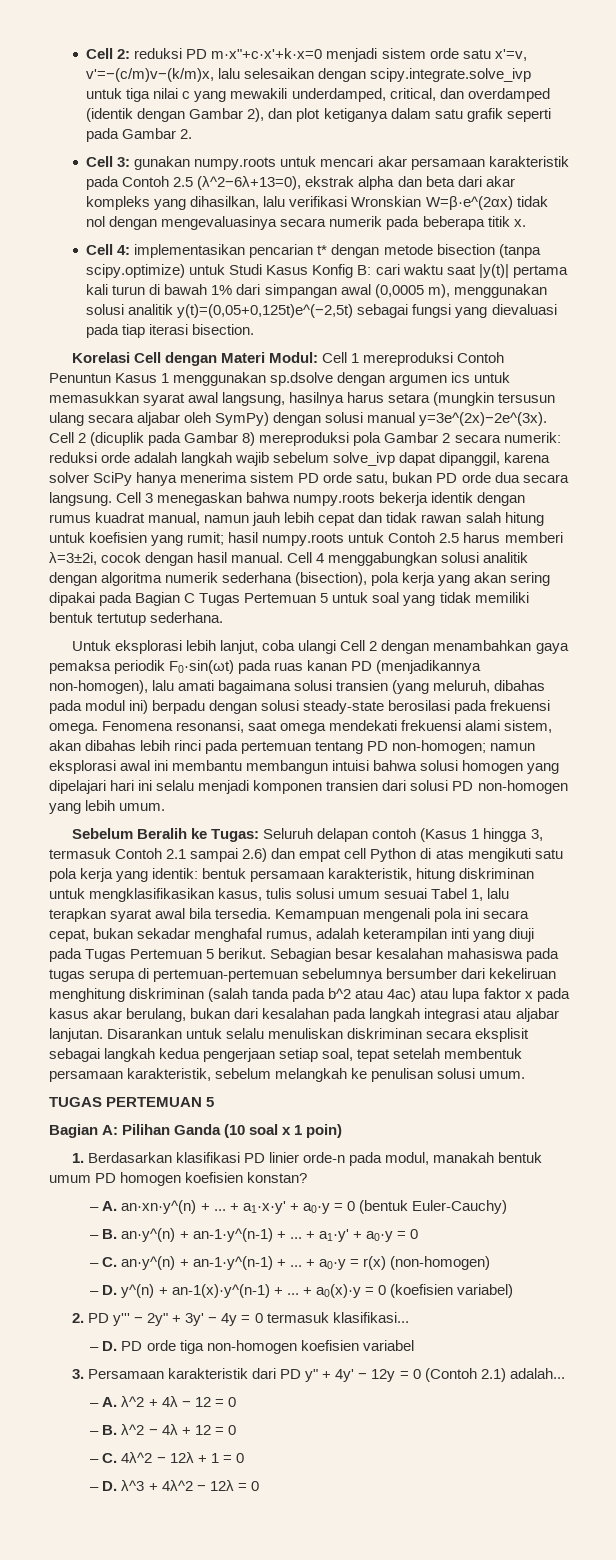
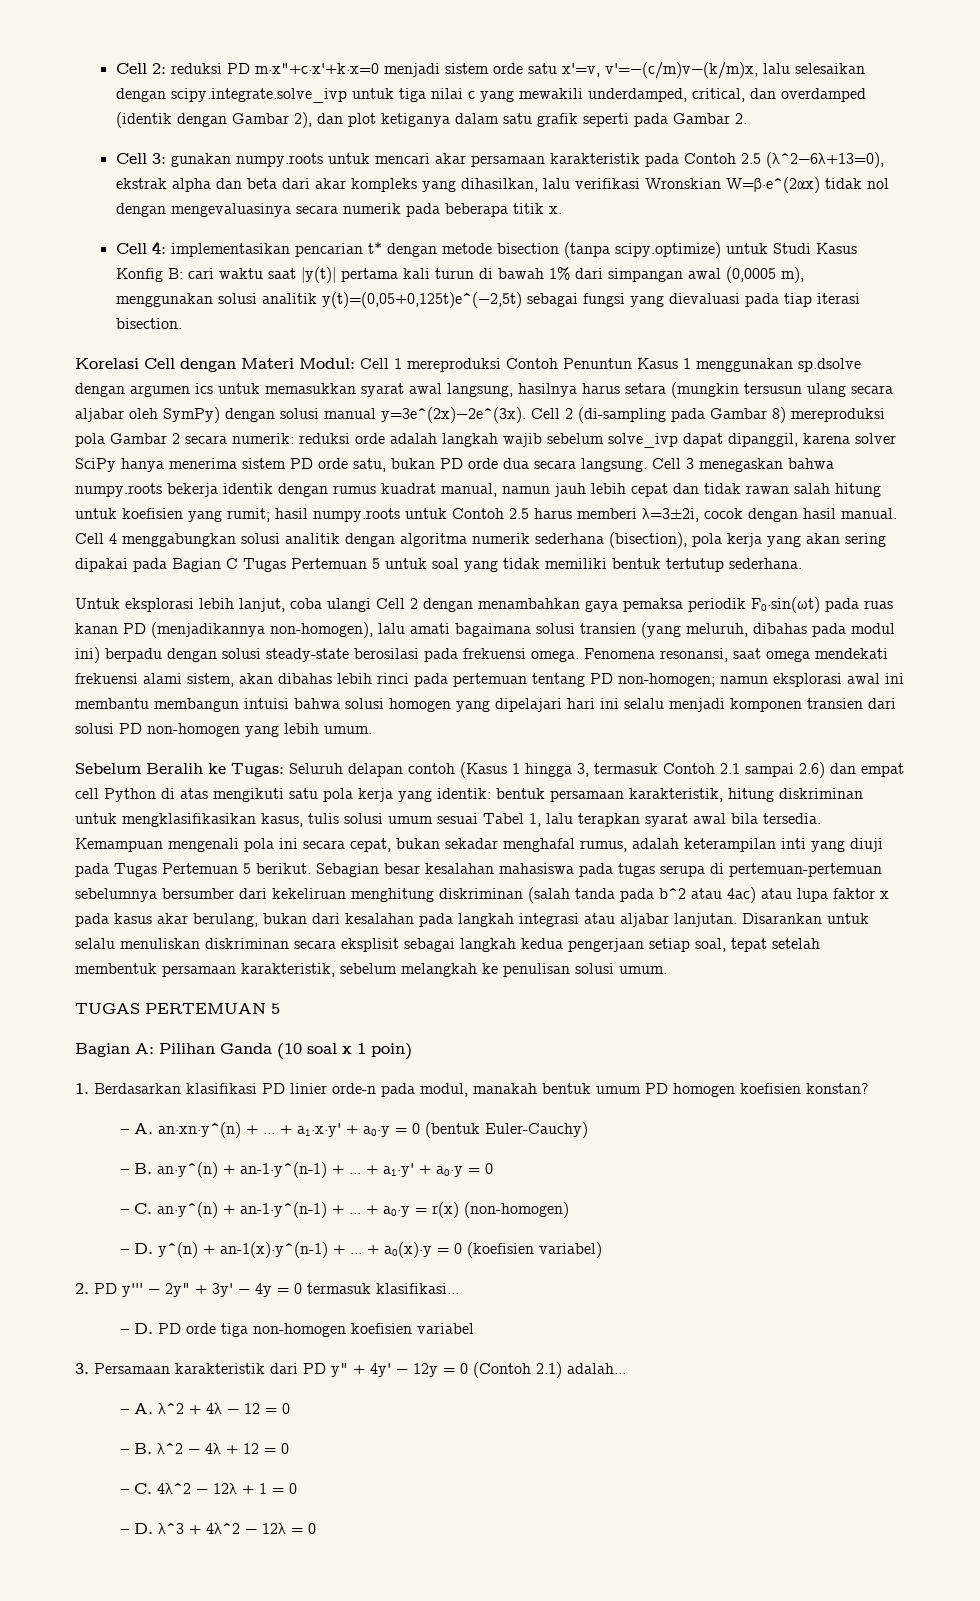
[90,432,145,446] (dicuplik -> [578,407,666,423] (di-sampling

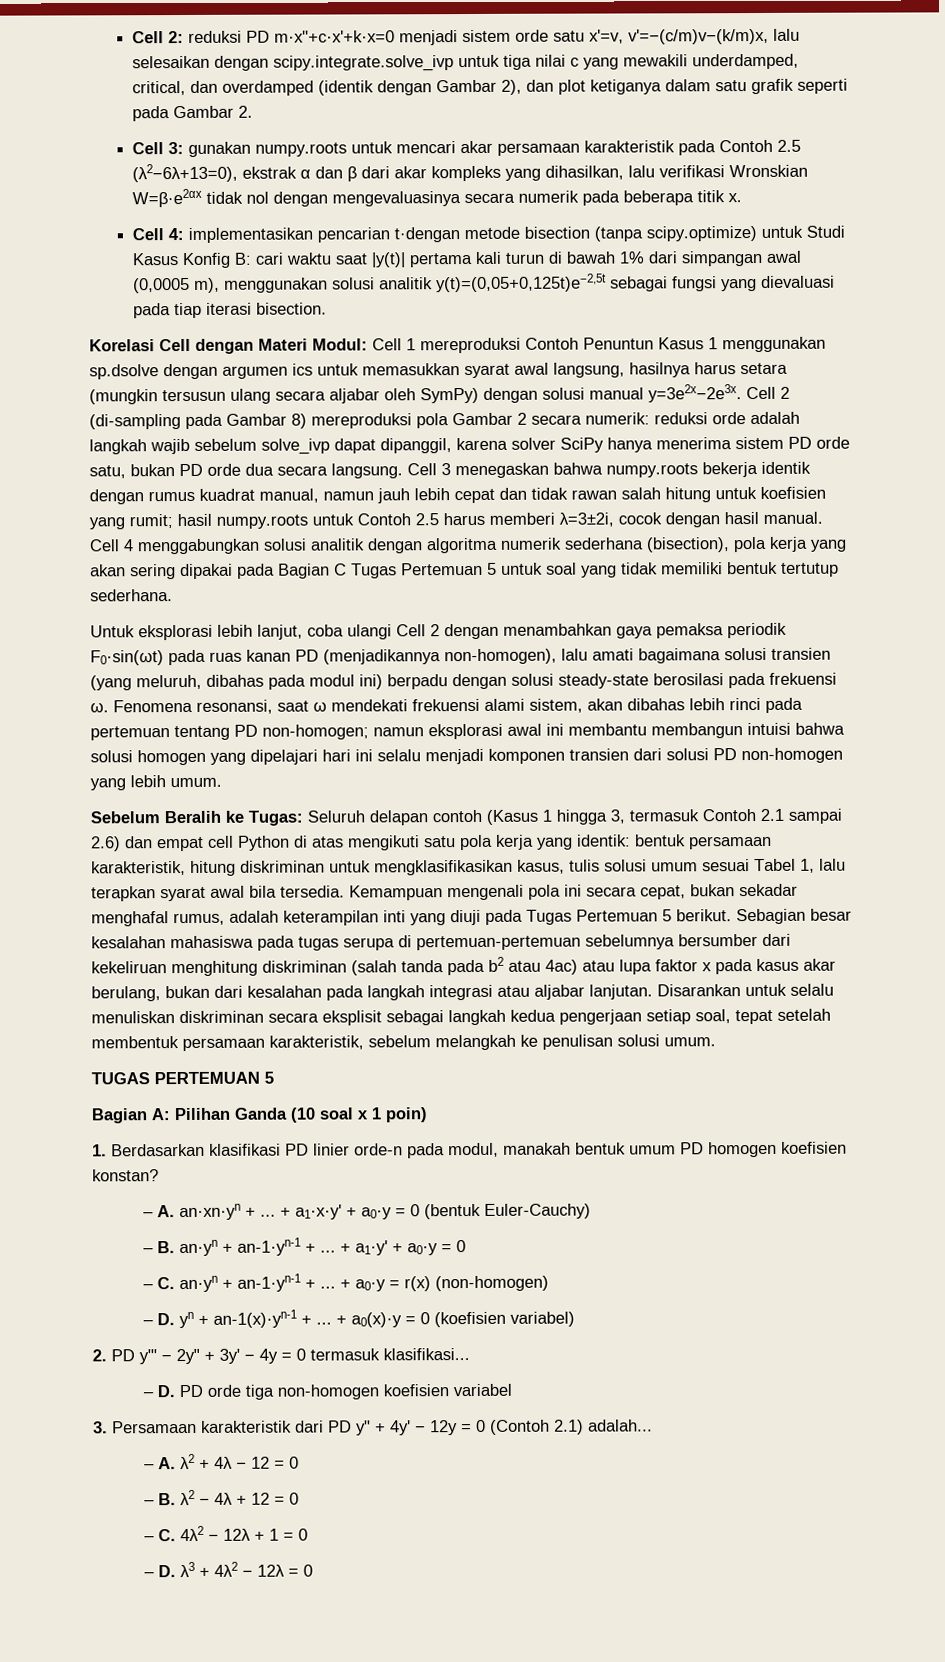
[765,152,884,168] [115,178,277,192] (λ^2−6λ+13=0), ekstrak alpha dan beta -> [131,163,357,183] (λ2−6λ+13=0), ekstrak α dan β
[725,177,820,193] W=β·e^(2αx) -> [131,188,202,208] W=β·e2αx
[367,242,437,257] t* dengan -> [393,227,460,243] t·dengan
[321,292,522,308] y(t)=(0,05+0,125t)e^(−2,5t) -> [435,273,607,293] y(t)=(0,05+0,125t)e−2,5t
[381,407,526,423] y=3e^(2x)−2e^(3x). -> [648,384,742,403] y=3e2x−2e3x.
[531,650,579,662] omega. -> [90,702,109,713] ω.
[766,650,810,662] omega -> [313,701,327,712] ω
[659,888,686,899] b^2 -> [488,956,504,972] b2
[157,1122,241,1138] an·xn·y^(n) -> [179,1203,242,1221] an·xn·yn
[156,1162,327,1178] an·y^(n) + an-1·y^(n-1) -> [179,1237,302,1257] an·yn + an-1·yn-1
[156,1202,327,1218] an·y^(n) + an-1·y^(n-1) -> [179,1273,302,1293] an·yn + an-1·yn-1
[157,1242,328,1258] y^(n) + an-1(x)·y^(n-1) -> [179,1309,298,1329] yn + an-1(x)·yn-1
[157,1403,184,1414] λ^2 -> [180,1453,196,1470] λ2
[156,1443,183,1454] λ^2 -> [180,1489,196,1506] λ2
[156,1483,191,1494] 4λ^2 -> [180,1525,205,1542] 4λ2
[157,1523,240,1534] λ^3 + 4λ^2 -> [180,1561,239,1578] λ3 + 4λ2

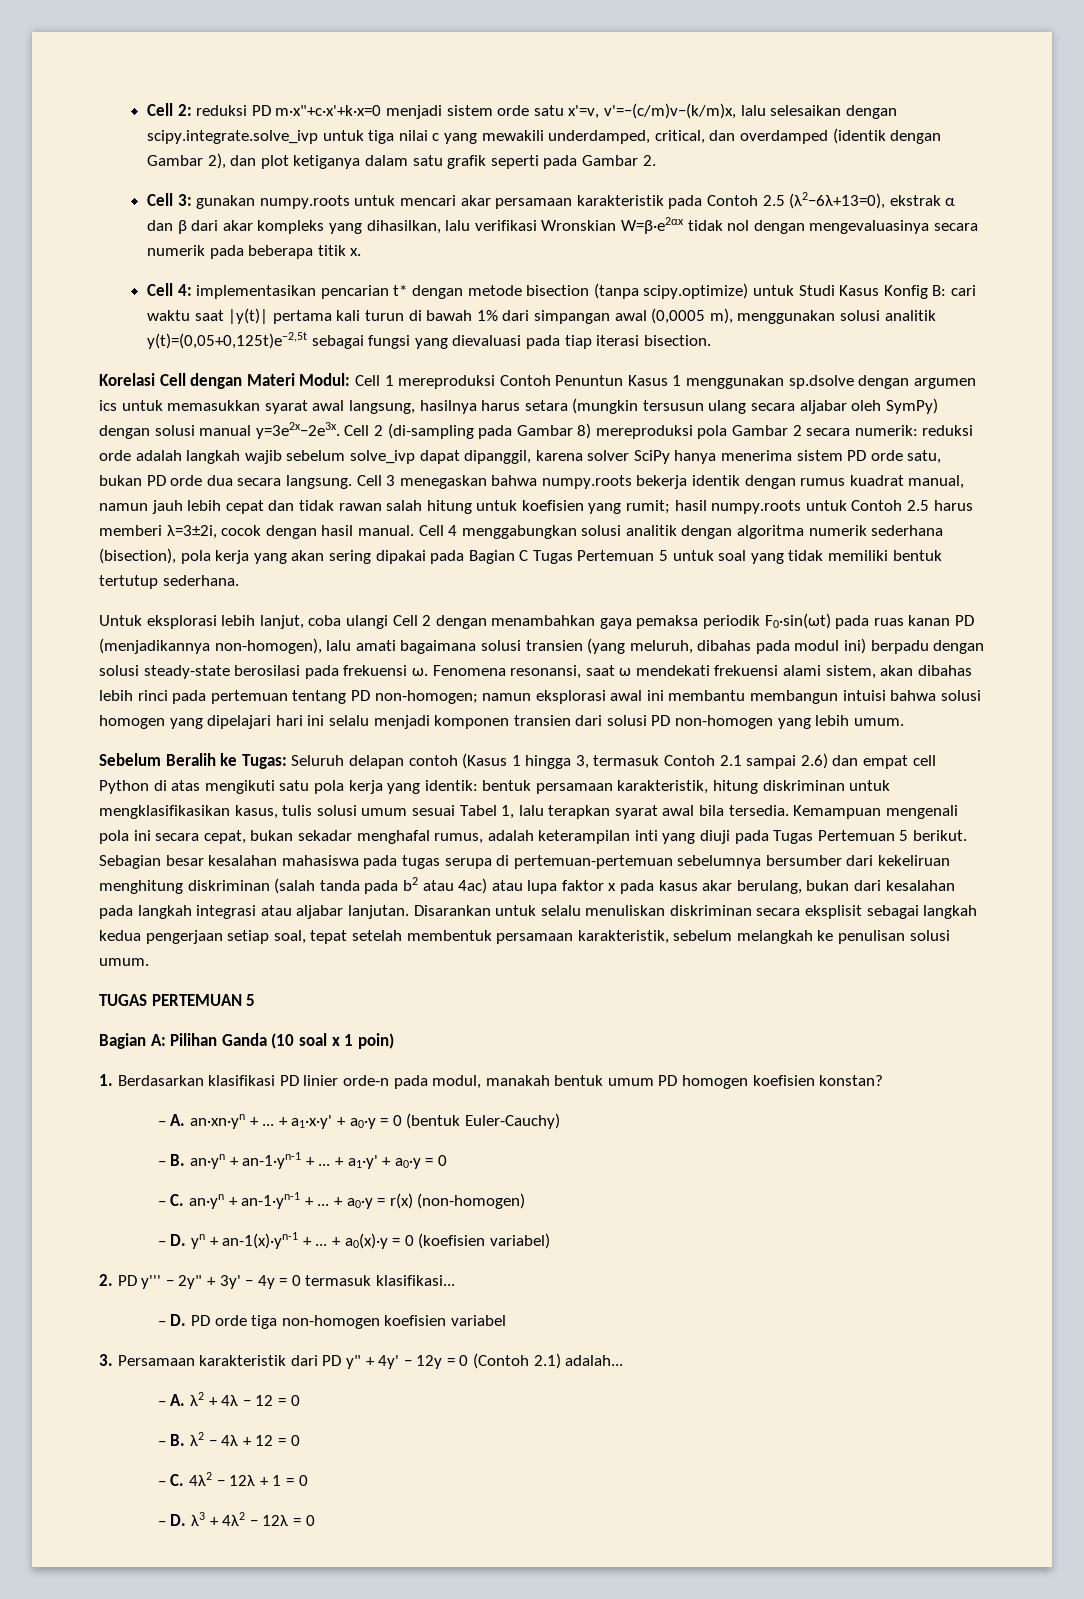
[393,227,460,243] t·dengan -> [393,285,464,299] t* dengan

